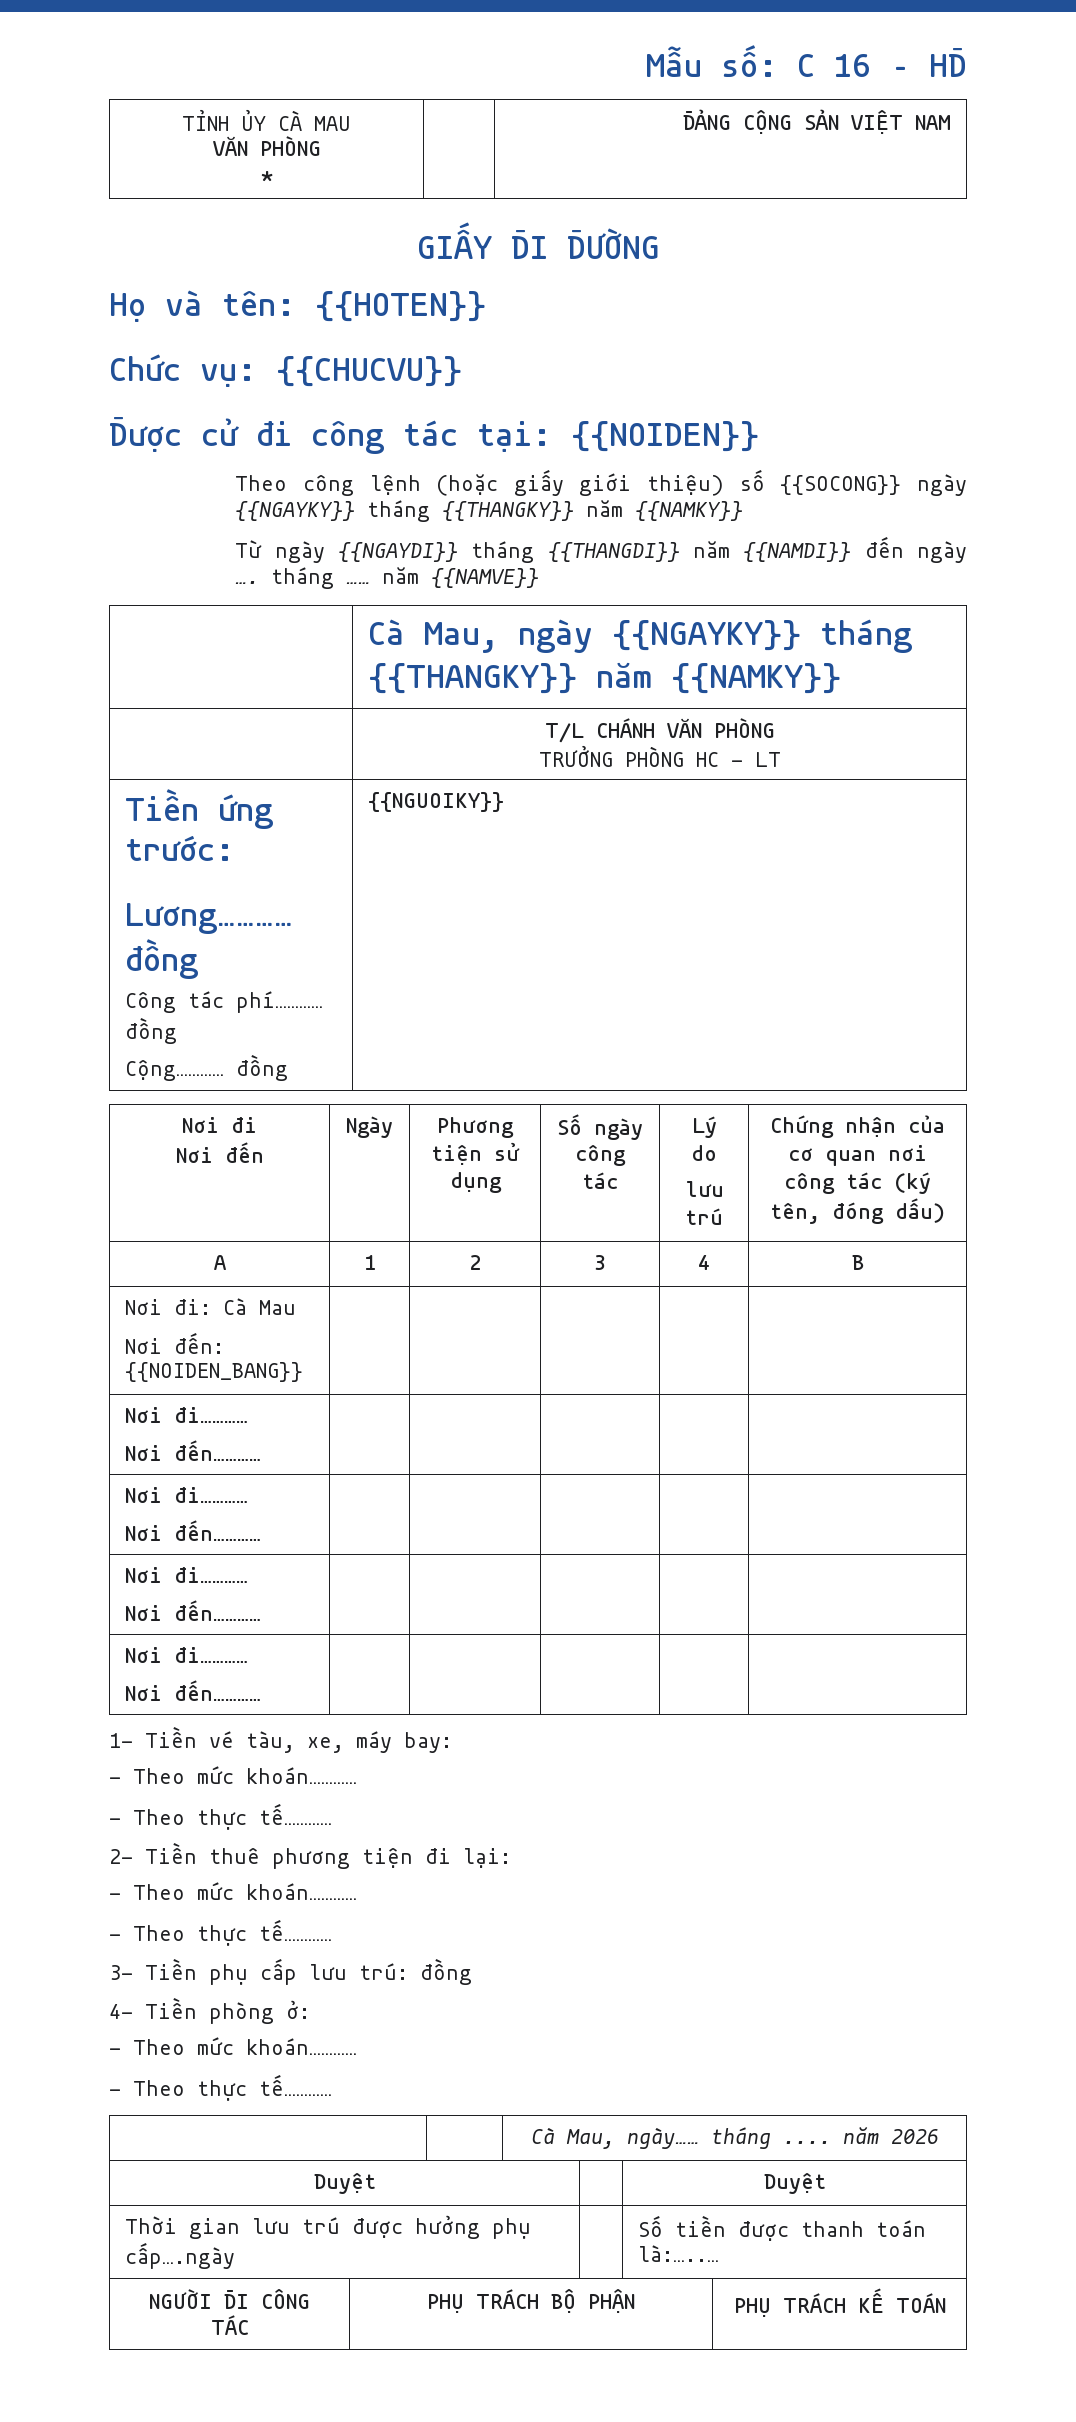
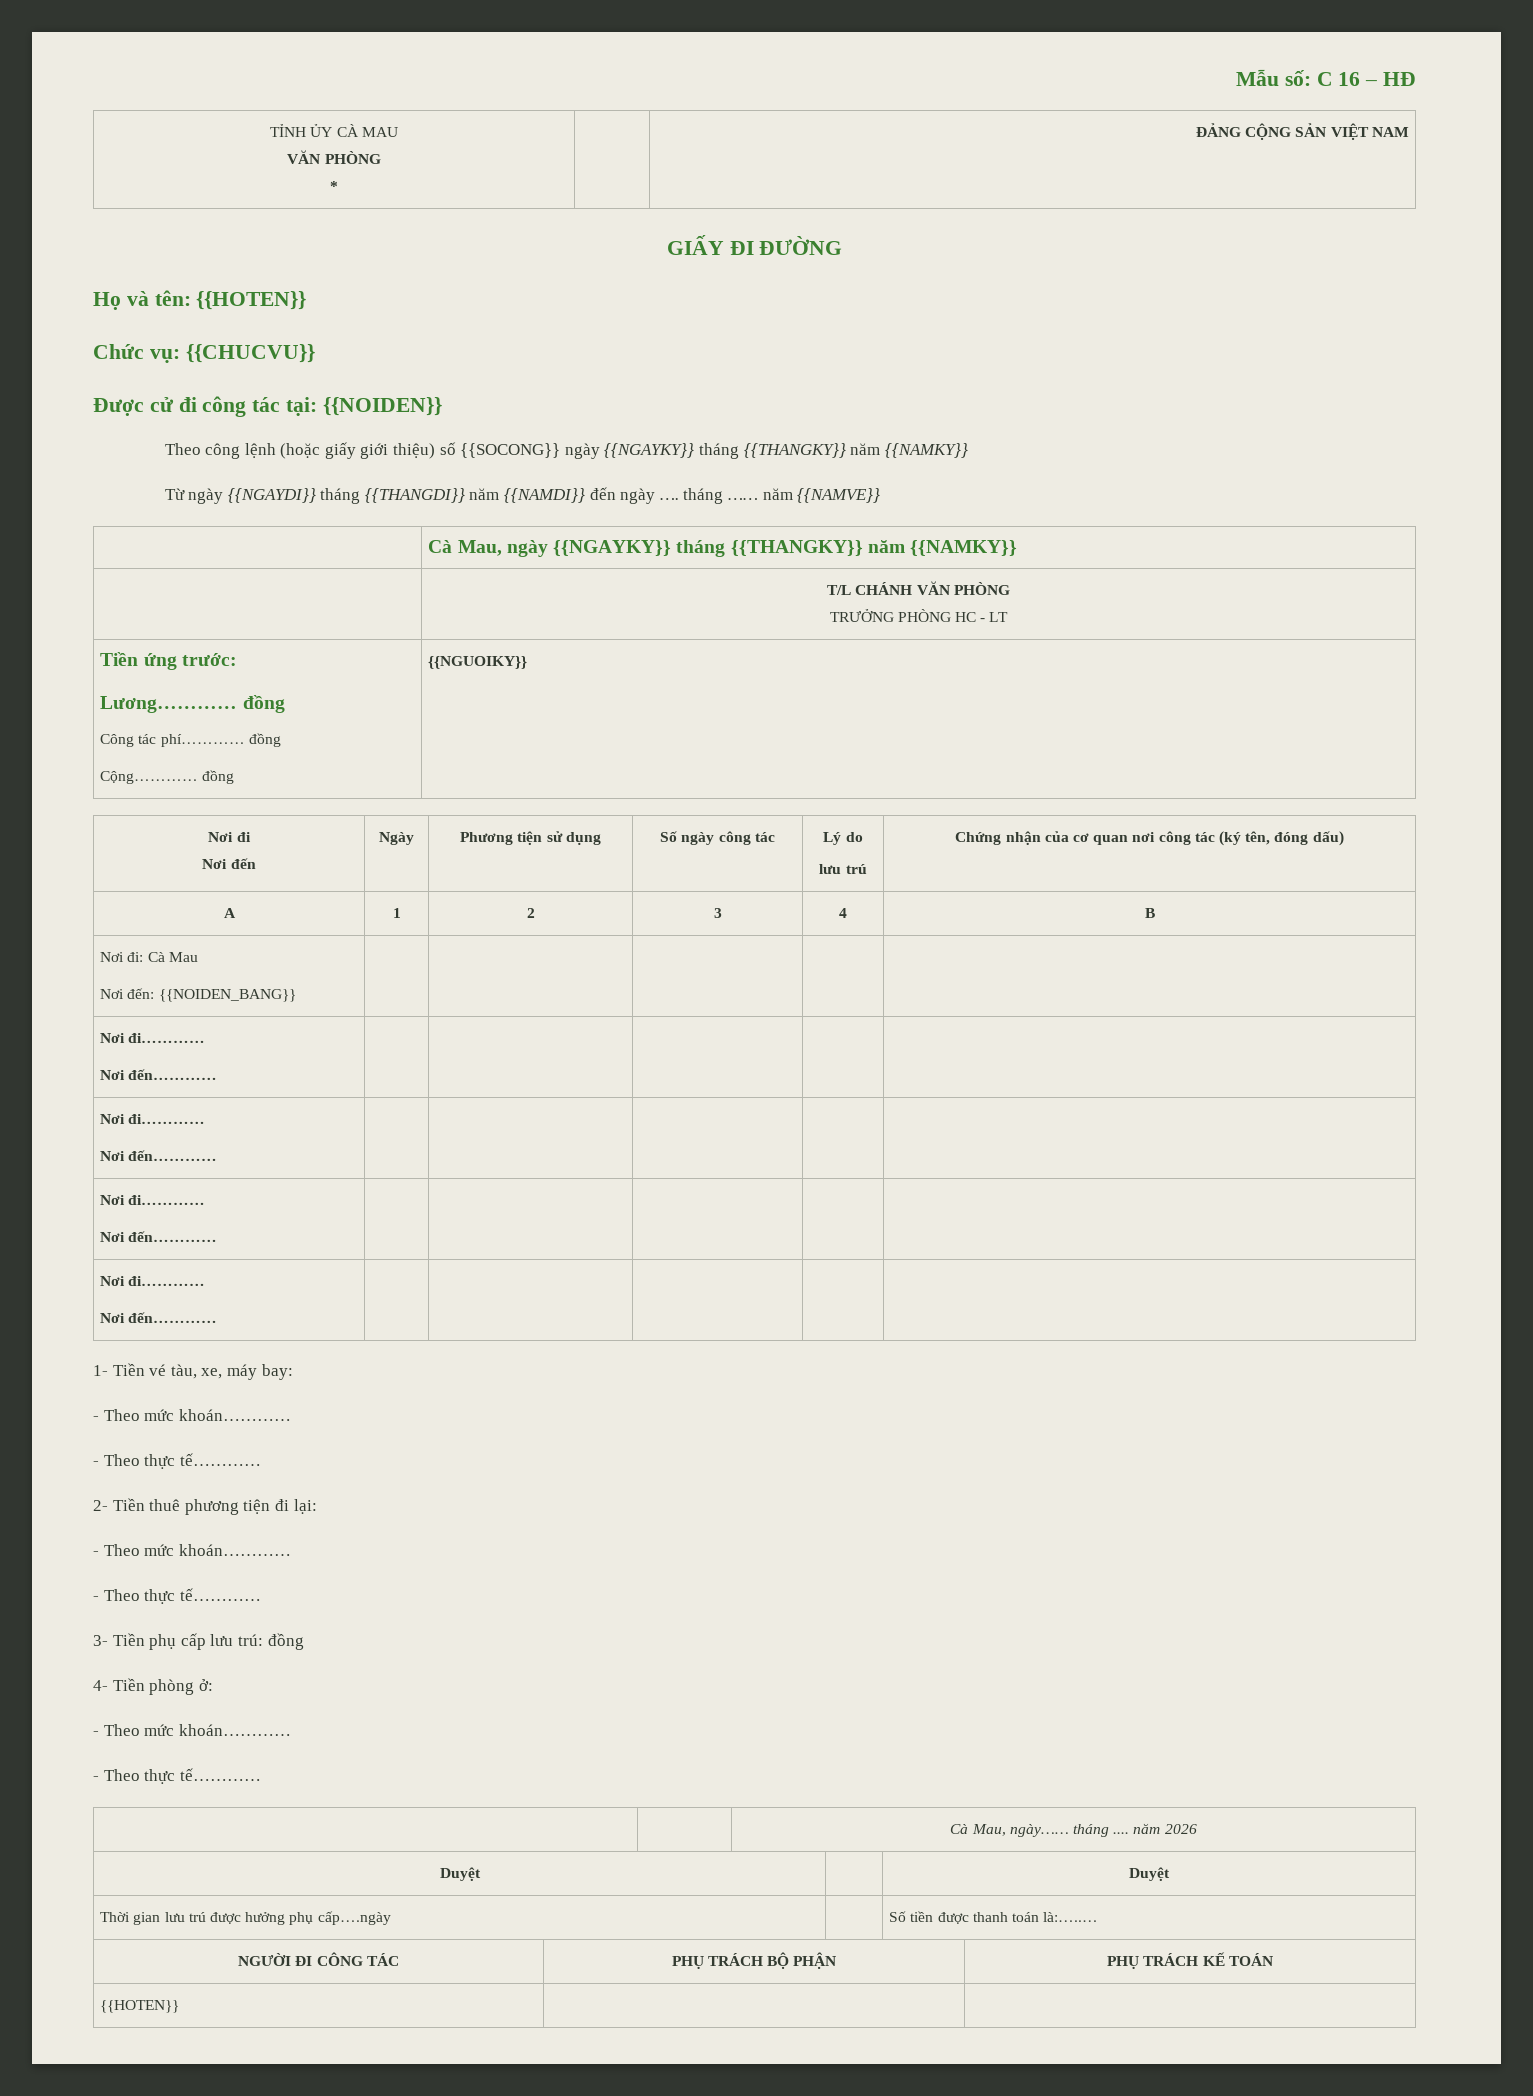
(946, 2303) none -> [100,2000,180,2013] // {{HOTEN}} | |

